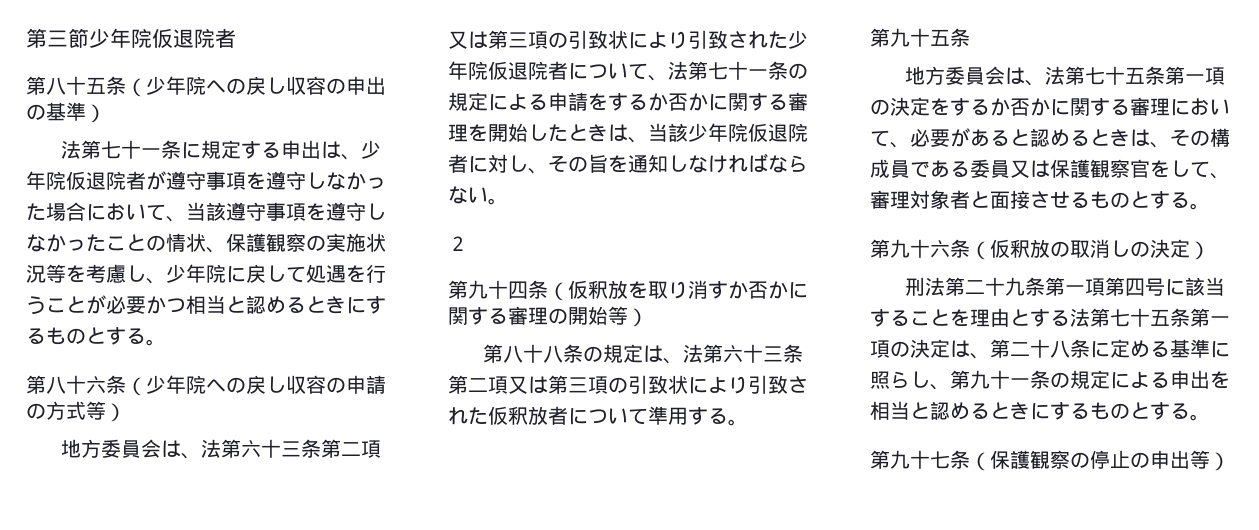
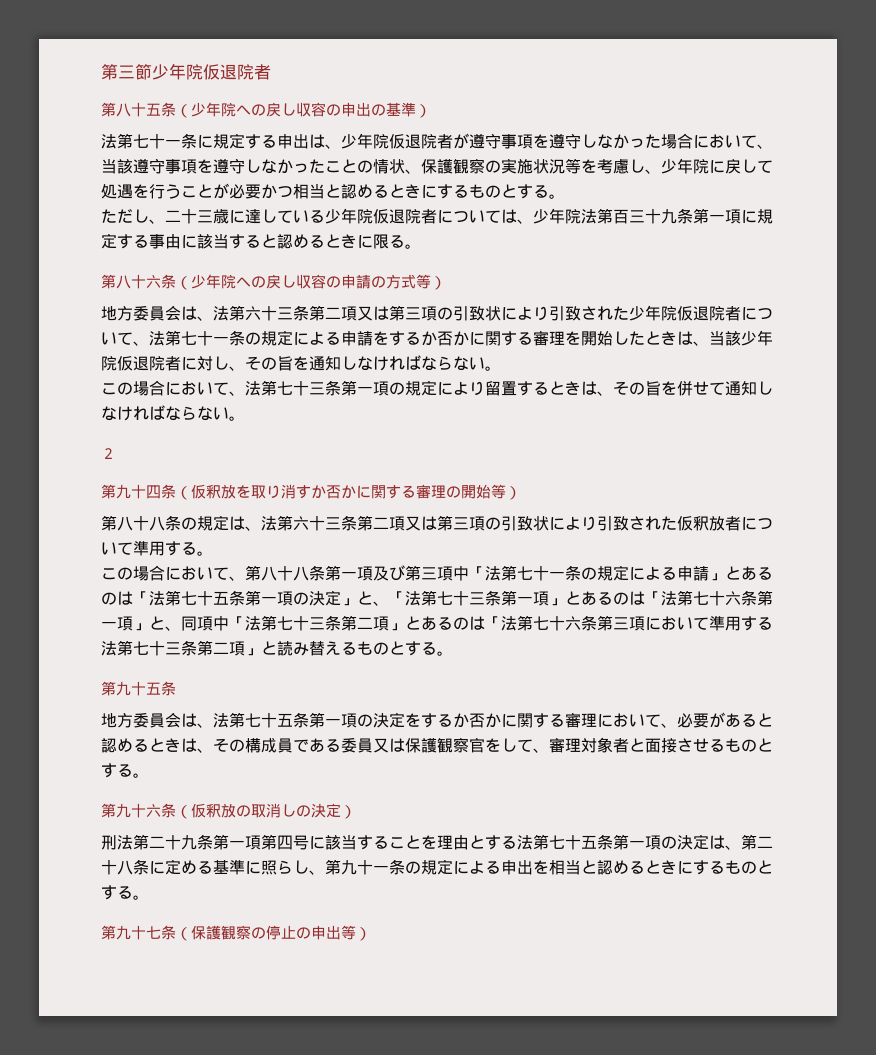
(166, 342) none -> [101,208,773,224] [101,233,421,249] // ただし、二十三歳に達している少年院仮退院者については、少年院法第百三十九条第一項に規定する事由に該当すると認めるときに限る。
(508, 201) none -> [101,380,773,396] [101,405,245,421] // この場合において、法第七十三条第一項の規定により留置するときは、その旨を併せて通知しなければならない。
(748, 422) none -> [101,565,773,581] [101,590,773,606] [101,615,773,631] [101,640,453,656] // この場合において、第八十八条第一項及び第三項中「法第七十一条の規定による申請」とあるのは「法第七十五条第一項の決定」と、「法第七十三条第一項」とあるのは「法第七十六条第一項」と、同項中「法第七十三条第二項」とあるのは「法第七十六条第三項において準用する法第七十三条第二項」と読み替えるものとする。

